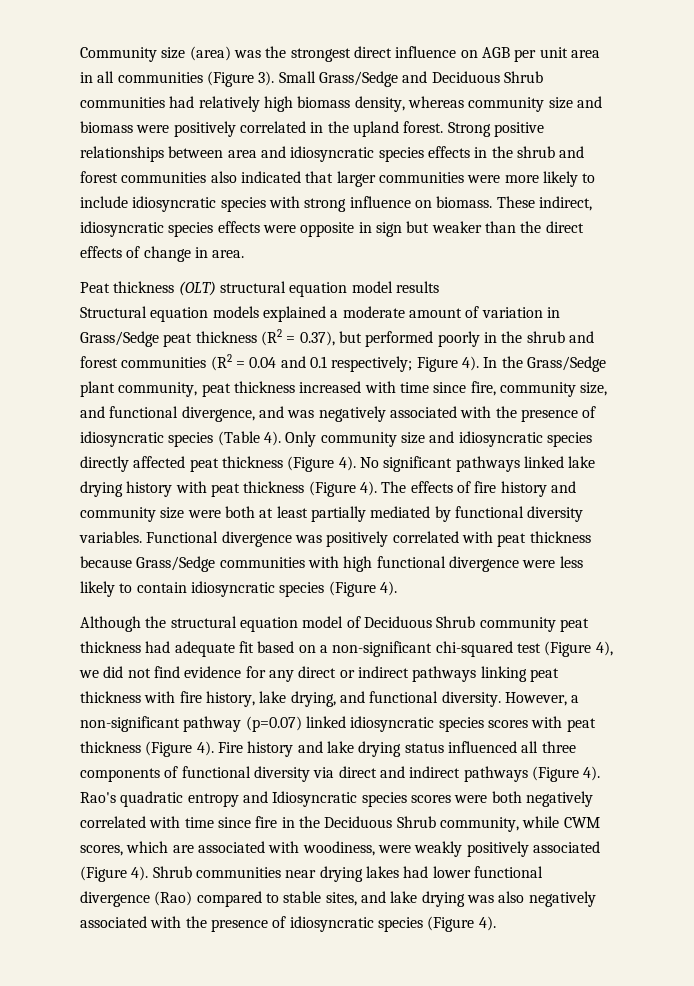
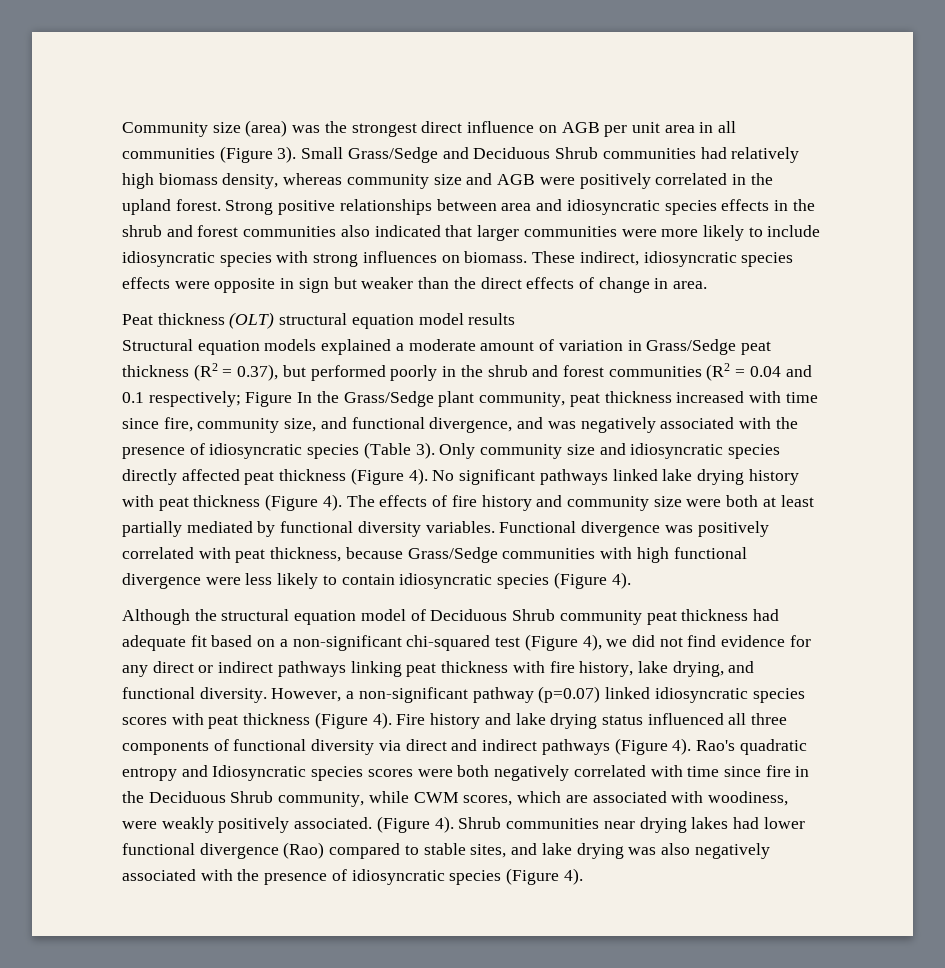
[80,121,133,133] biomass -> [497,174,536,185] AGB
[349,196,411,208] influence -> [362,251,437,263] influences
[461,356,479,371] 4). -> (293, 399) none
[263,431,281,446] 4). -> [415,442,435,459] 3).
[529,531,591,543] thickness -> [270,547,342,562] thickness,
[532,841,600,853] associated -> [294,817,373,829] associated.

